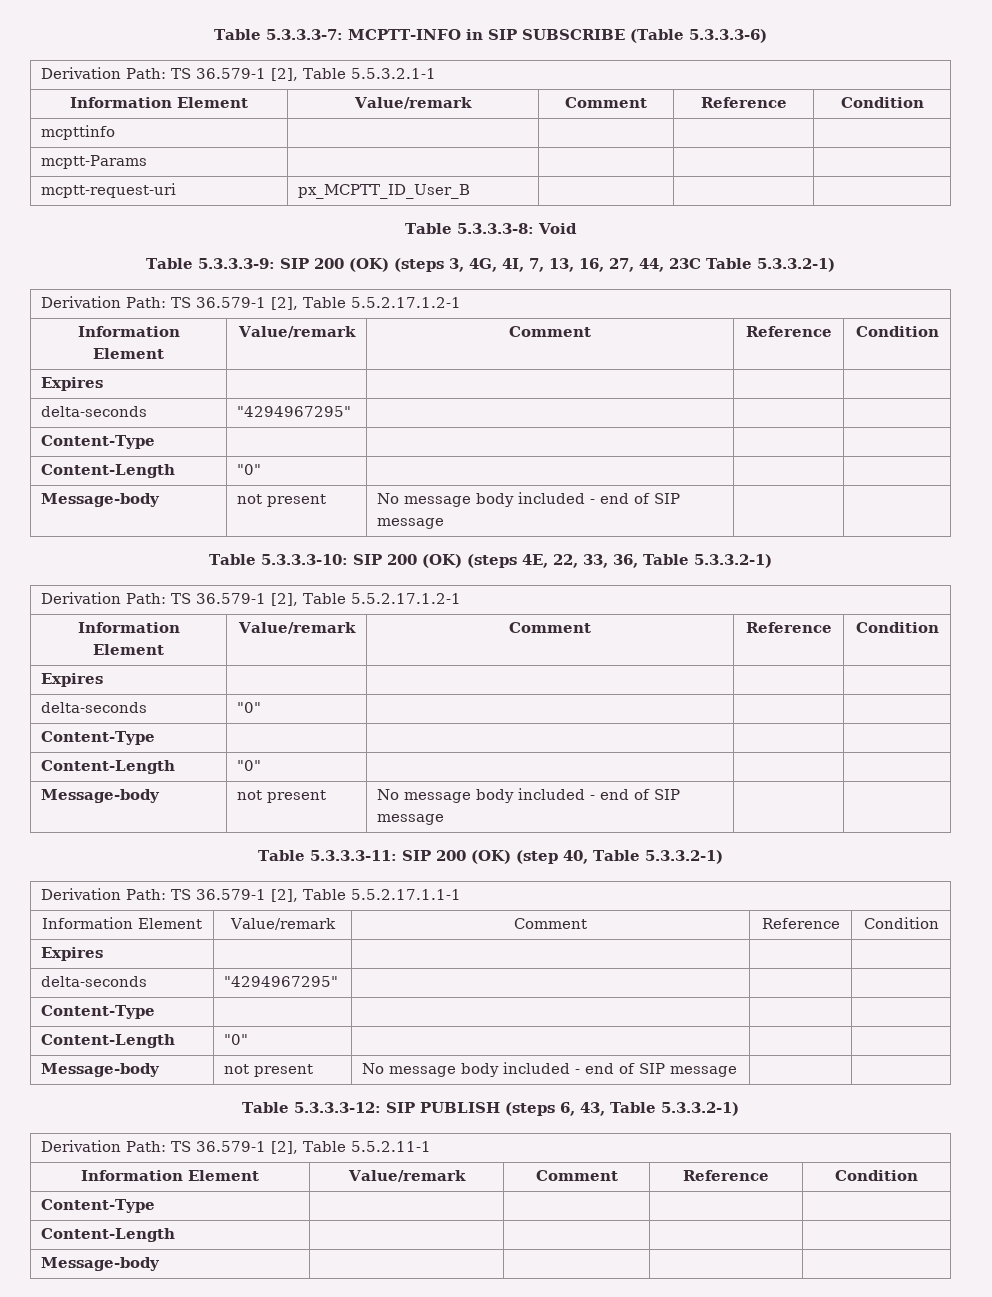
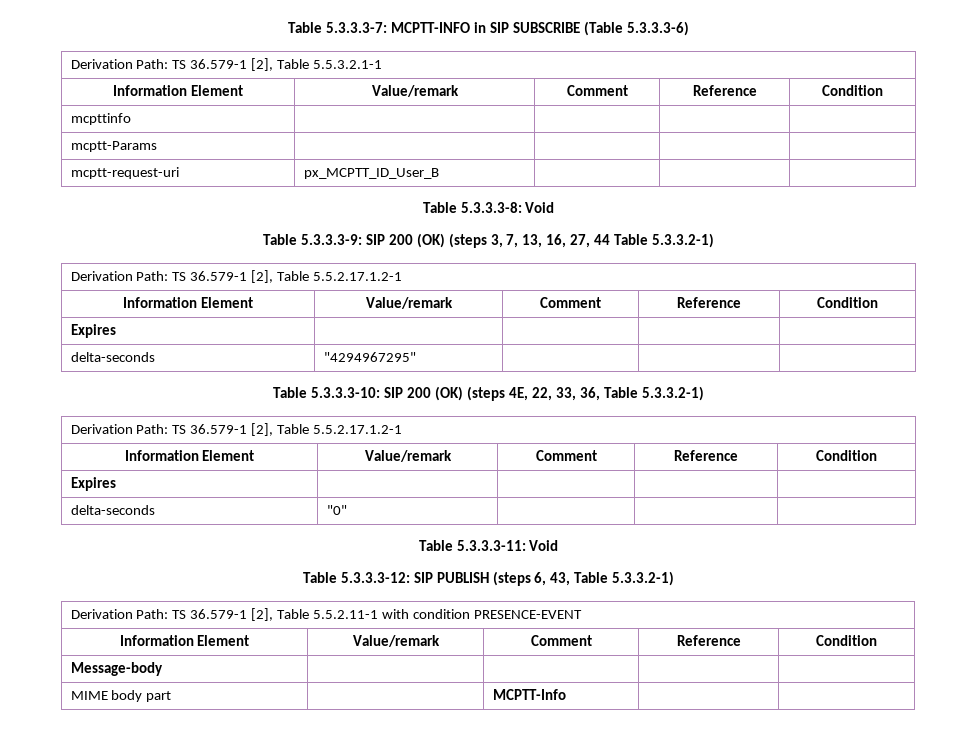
[468,258,524,272] 4G, 4I, -> (503, 241) none
[638,258,701,272] 44, 23C -> [594,234,611,245] 44
[41,435,156,449] [41,464,176,478] [237,464,262,475] [41,493,161,507] [237,494,327,507] [377,492,681,507] [377,518,445,529] // Content-Type | | | | // Content-Length | "0" | | | // Message-body | not present | No message body included - end of SIP message | | -> (416, 357) none
[41,731,156,745] [41,760,176,774] [237,760,262,771] [41,789,161,803] [237,790,327,803] [377,788,681,803] [377,814,445,825] [258,850,723,864] [41,888,462,902] [42,917,202,929] [229,918,336,930] [514,918,587,929] [761,918,840,929] [863,917,939,929] [41,947,104,961] [41,976,148,987] [224,976,339,987] [41,1005,156,1019] [41,1034,176,1048] [224,1034,249,1045] [41,1063,161,1077] [224,1064,314,1077] [362,1062,738,1077] // Content-Type | | | | // Content-Length | "0" | | | // Message-body | not present | No message body included - end of SIP message | | // Table 5.3.3.3-11: SIP 200 (OK) (step 40, Table 5.3.3.2-1) // Derivation Path: TS 36.579-1 [2], Table 5.5.2.17.1.1-1 // Information Element | Value/remark | Comment | Reference | Condition // Expires | | | | // delta-seconds | "4294967295" | | | // Content-Type | | | | // Content-Length | "0" | | | // Message-body | not present | No message body included - end of SIP message | | -> [418,540,559,551] // Table 5.3.3.3-11: Void
[81,1170,259,1181] [347,1170,466,1182] [535,1170,618,1181] [683,1170,769,1181] [835,1170,918,1181] [41,1199,156,1213] [41,1228,176,1242] [41,1257,161,1271] // Information Element | Value/remark | Comment | Reference | Condition // Content-Type | | | | // Content-Length | | | | // Message-body | | -> [381,609,582,619] [119,635,250,646] [352,635,440,647] [530,635,592,646] [676,635,741,646] [816,635,877,646] [70,662,163,676] [70,690,172,702] [492,689,566,700] with condition PRESENCE-EVENT // Information Element | Value/remark | Comment | Reference | Condition // Message-body | | | | // MIME body part | | MCPTT-Info

